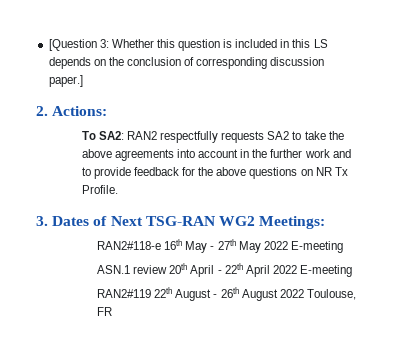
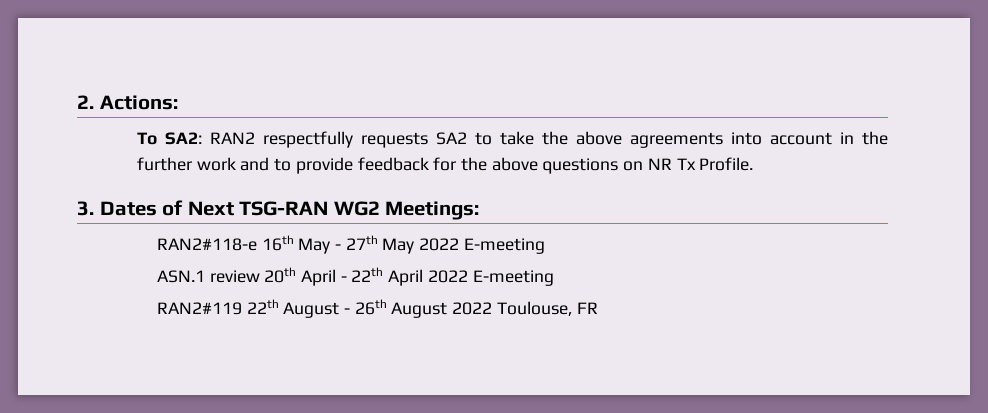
[48,39,328,51] [48,57,325,69] [48,75,83,87] [Question 3: Whether this question is included in this LS depends on the conclusion of corresponding discussion paper.] // -> (77, 102) none

